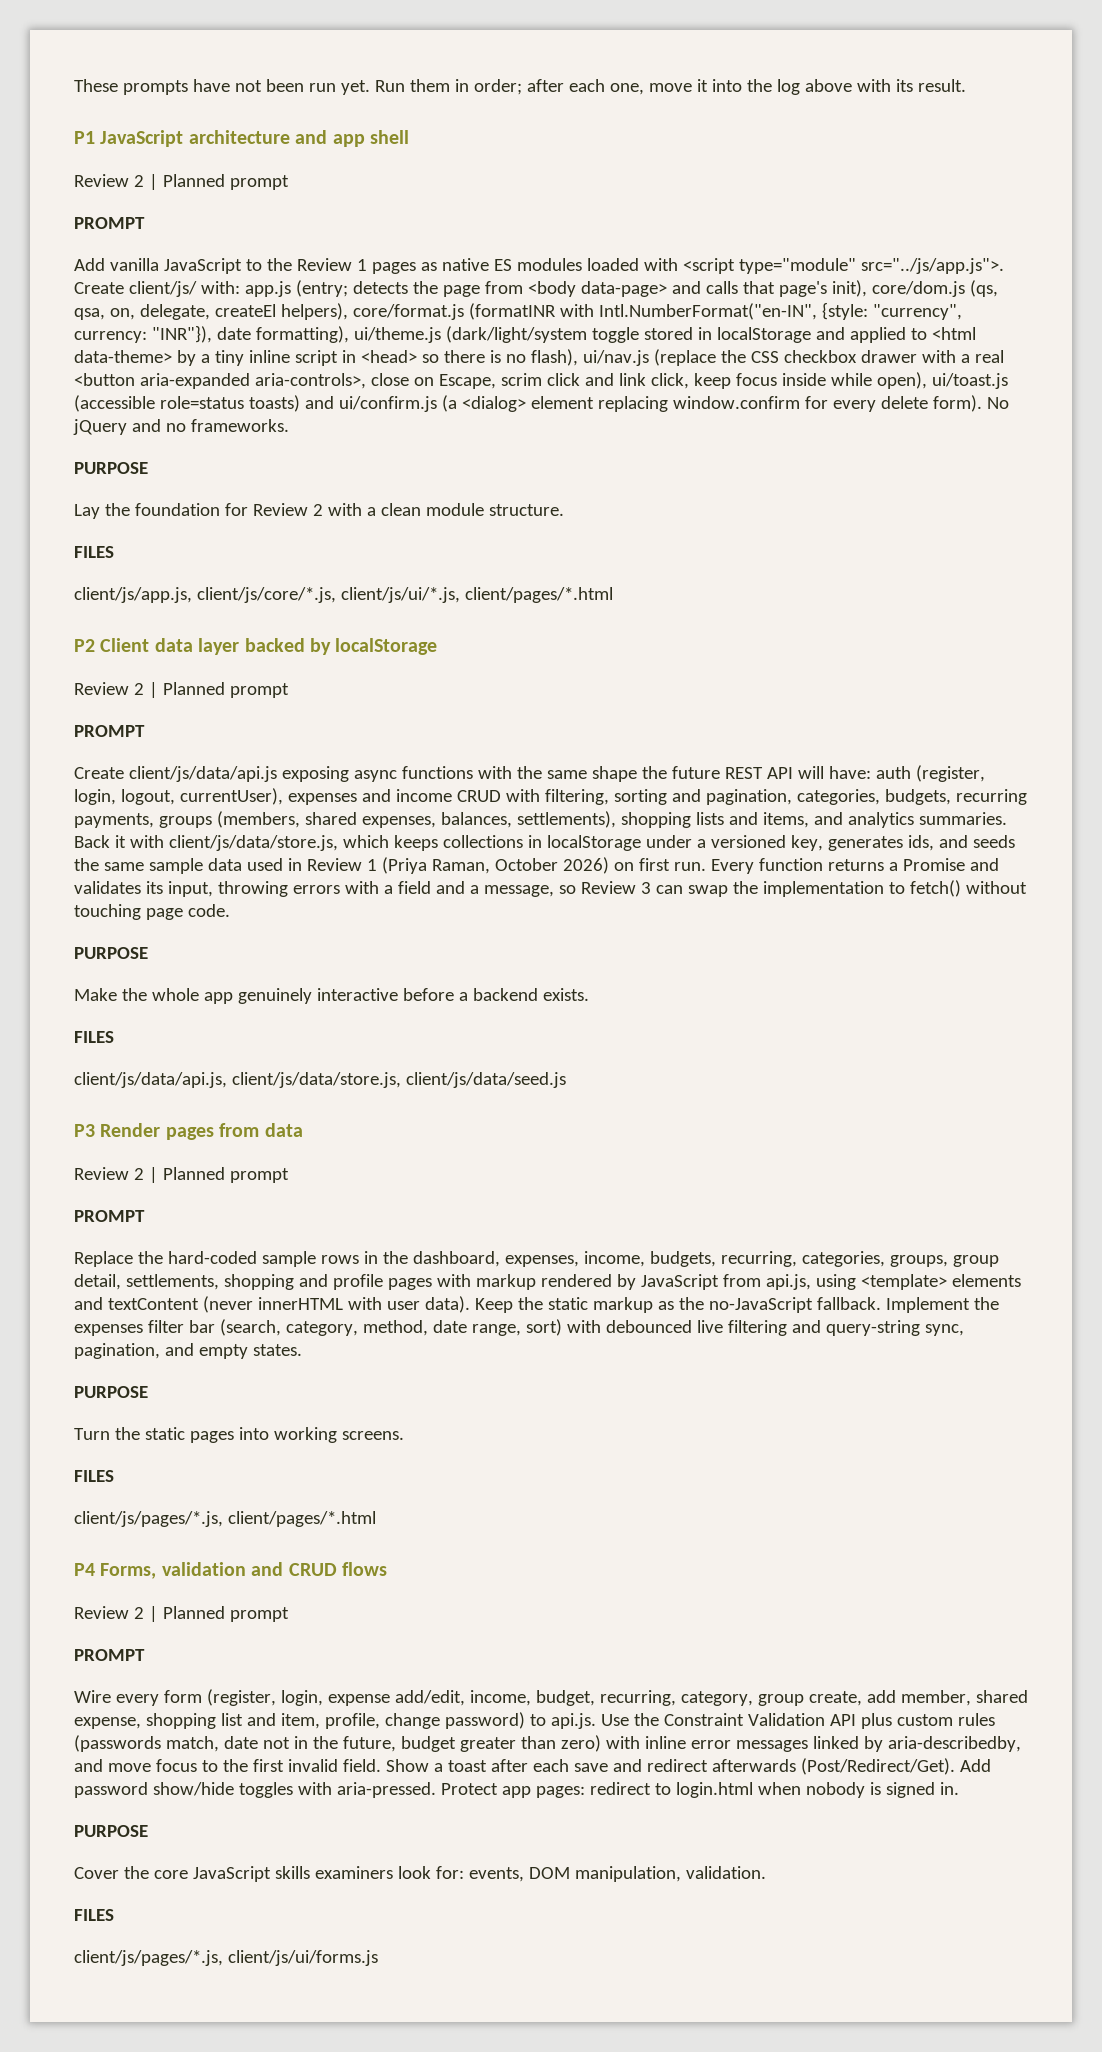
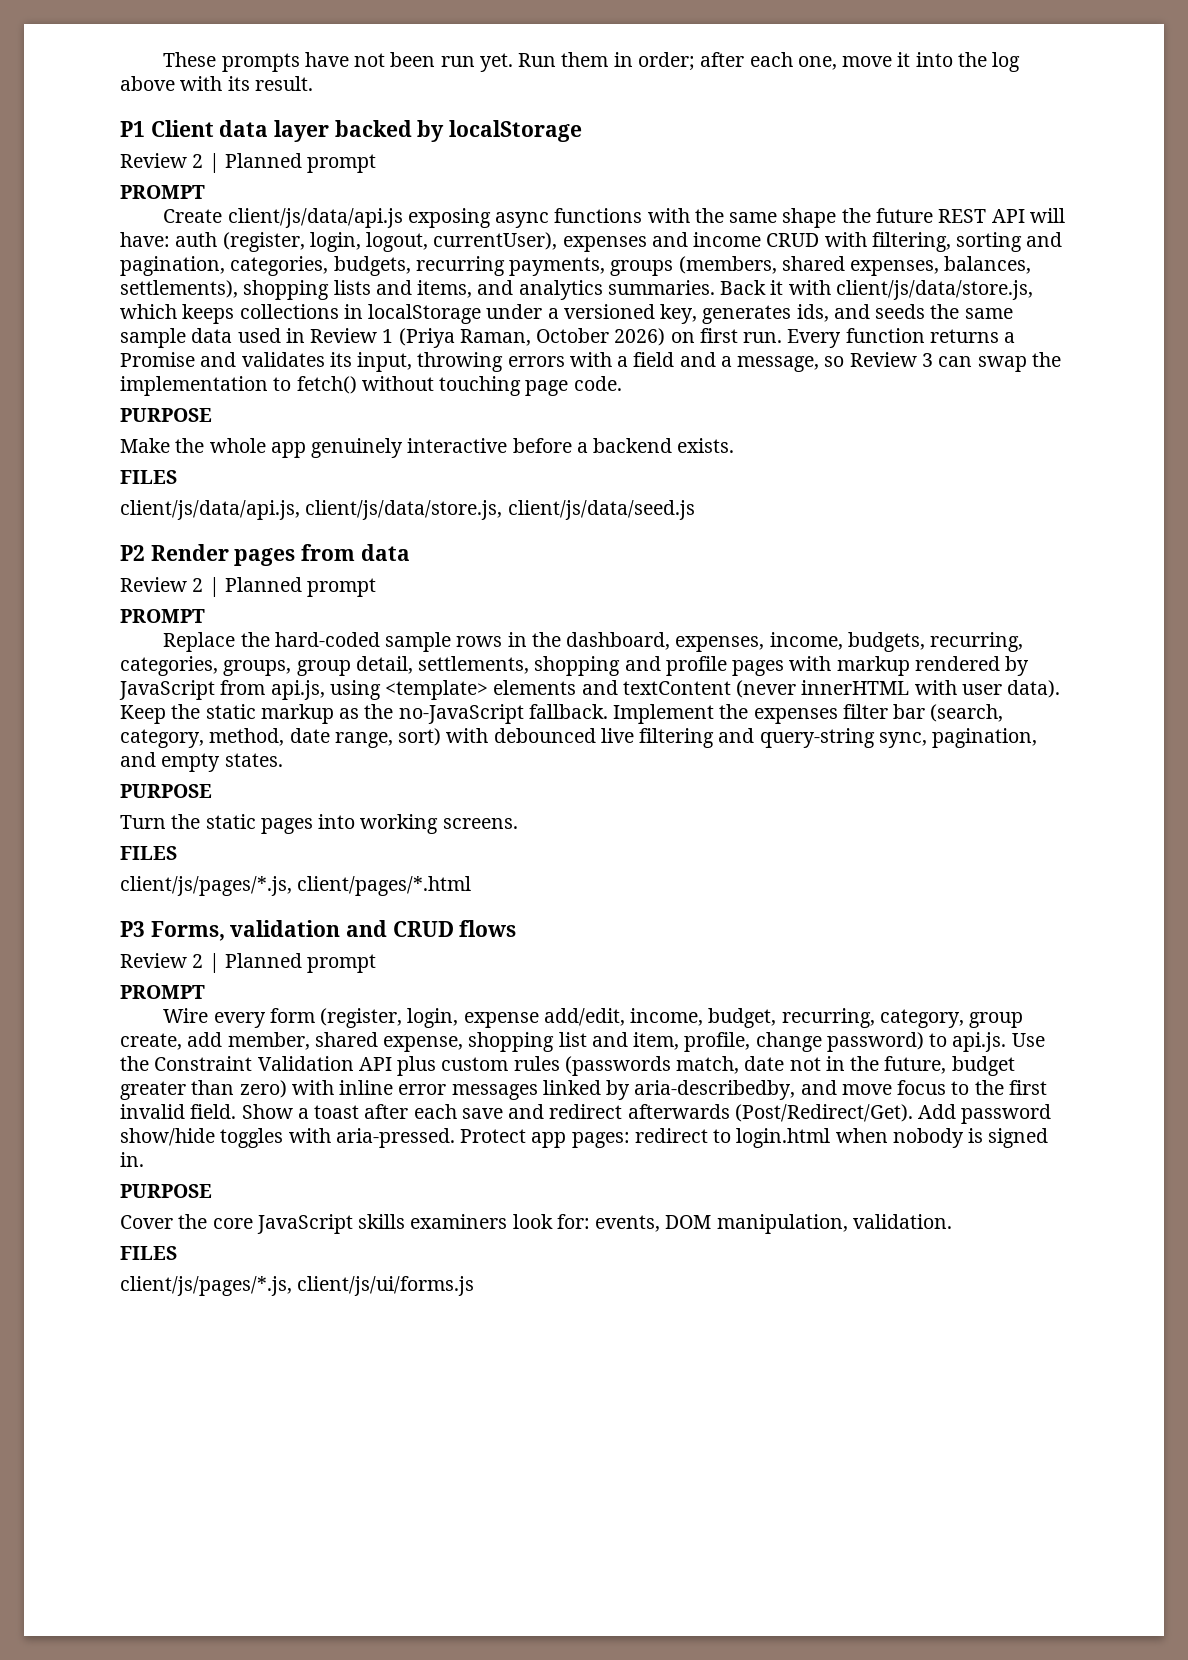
[100,130,409,147] [74,174,289,190] [74,217,145,229] [74,258,1004,274] [74,280,998,297] [74,302,962,320] [74,325,976,343] [74,349,1004,366] [74,372,1008,389] [74,395,1009,412] [73,419,289,435] [74,462,148,474] [74,503,564,519] [74,546,114,558] [74,587,613,603] [74,639,95,652] JavaScript architecture and app shell // Review 2 | Planned prompt // PROMPT // Add vanilla JavaScript to the Review 1 pages as native ES modules loaded with <script type="module" src="../js/app.js">. Create client/js/ with: app.js (entry; detects the page from <body data-page> and calls that page's init), core/dom.js (qs, qsa, on, delegate, createEl helpers), core/format.js (formatINR with Intl.NumberFormat("en-IN", {style: "currency", currency: "INR"}), date formatting), ui/theme.js (dark/light/system toggle stored in localStorage and applied to <html data-theme> by a tiny inline script in <head> so there is no flash), ui/nav.js (replace the CSS checkbox drawer with a real <button aria-expanded aria-controls>, close on Escape, scrim click and link click, keep focus inside while open), ui/toast.js (accessible role=status toasts) and ui/confirm.js (a <dialog> element replacing window.confirm for every delete form). No jQuery and no frameworks. // PURPOSE // Lay the foundation for Review 2 with a clean module structure. // FILES // client/js/app.js, client/js/core/*.js, client/js/ui/*.js, client/pages/*.html // P2 -> (145, 129) none
[74,1124,95,1137] P3 -> [120,545,145,561] P2
[74,1563,95,1576] P4 -> [120,921,145,937] P3

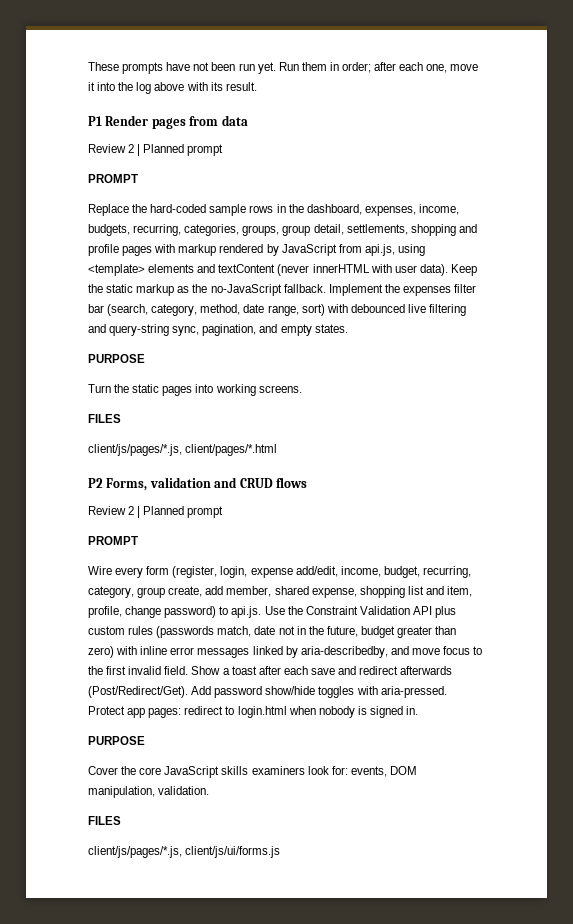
[150,120,583,142] [120,153,377,173] [120,185,205,199] [163,208,1065,228] [120,232,1063,252] [120,256,1032,276] [120,280,1033,300] [120,304,1013,324] [120,328,1016,348] [120,352,1061,372] [120,376,622,396] [120,408,212,422] [120,438,735,458] [120,470,177,484] [120,500,695,520] [120,545,145,561] Client data layer backed by localStorage // Review 2 | Planned prompt // PROMPT // Create client/js/data/api.js exposing async functions with the same shape the future REST API will have: auth (register, login, logout, currentUser), expenses and income CRUD with filtering, sorting and pagination, categories, budgets, recurring payments, groups (members, shared expenses, balances, settlements), shopping lists and items, and analytics summaries. Back it with client/js/data/store.js, which keeps collections in localStorage under a versioned key, generates ids, and seeds the same sample data used in Review 1 (Priya Raman, October 2026) on first run. Every function returns a Promise and validates its input, throwing errors with a field and a message, so Review 3 can swap the implementation to fetch() without touching page code. // PURPOSE // Make the whole app genuinely interactive before a backend exists. // FILES // client/js/data/api.js, client/js/data/store.js, client/js/data/seed.js // P2 -> (102, 121) none
[120,921,145,937] P3 -> [88,478,103,488] P2

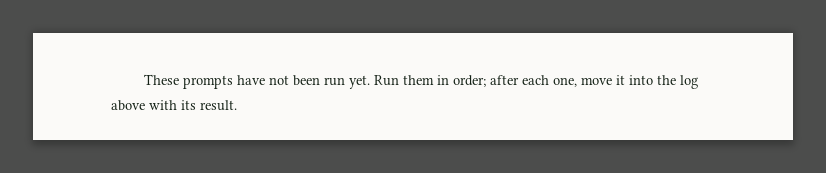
[88,115,248,129] [88,144,224,156] [88,174,138,183] [88,204,459,216] [88,224,477,236] [88,244,425,256] [88,264,477,276] [88,284,477,296] [88,304,467,316] [88,324,348,336] [88,354,145,363] [88,384,302,396] [88,414,121,423] [88,444,278,456] [88,477,307,491] [88,506,224,518] [88,536,138,545] [88,566,471,578] [88,586,473,598] [88,606,457,618] [88,626,457,638] [88,646,483,658] [88,666,453,675] [88,686,447,698] [88,706,419,718] [88,736,145,745] [88,766,417,778] [88,786,210,798] [88,816,121,825] [88,846,281,858] // P1 Render pages from data // Review 2 | Planned prompt // PROMPT // Replace the hard-coded sample rows in the dashboard, expenses, income, budgets, recurring, categories, groups, group detail, settlements, shopping and profile pages with markup rendered by JavaScript from api.js, using <template> elements and textContent (never innerHTML with user data). Keep the static markup as the no-JavaScript fallback. Implement the expenses filter bar (search, category, method, date range, sort) with debounced live filtering and query-string sync, pagination, and empty states. // PURPOSE // Turn the static pages into working screens. // FILES // client/js/pages/*.js, client/pages/*.html // P2 Forms, validation and CRUD flows // Review 2 | Planned prompt // PROMPT // Wire every form (register, login, expense add/edit, income, budget, recurring, category, group create, add member, shared expense, shopping list and item, profile, change password) to api.js. Use the Constraint Validation API plus custom rules (passwords match, date not in the future, budget greater than zero) with inline error messages linked by aria-describedby, and move focus to the first invalid field. Show a toast after each save and redirect afterwards (Post/Redirect/Get). Add password show/hide toggles with aria-pressed. Protect app pages: redirect to login.html when nobody is signed in. // PURPOSE // Cover the core JavaScript skills examiners look for: events, DOM manipulation, validation. // FILES // client/js/pages/*.js, client/js/ui/forms.js -> (237, 105) none

